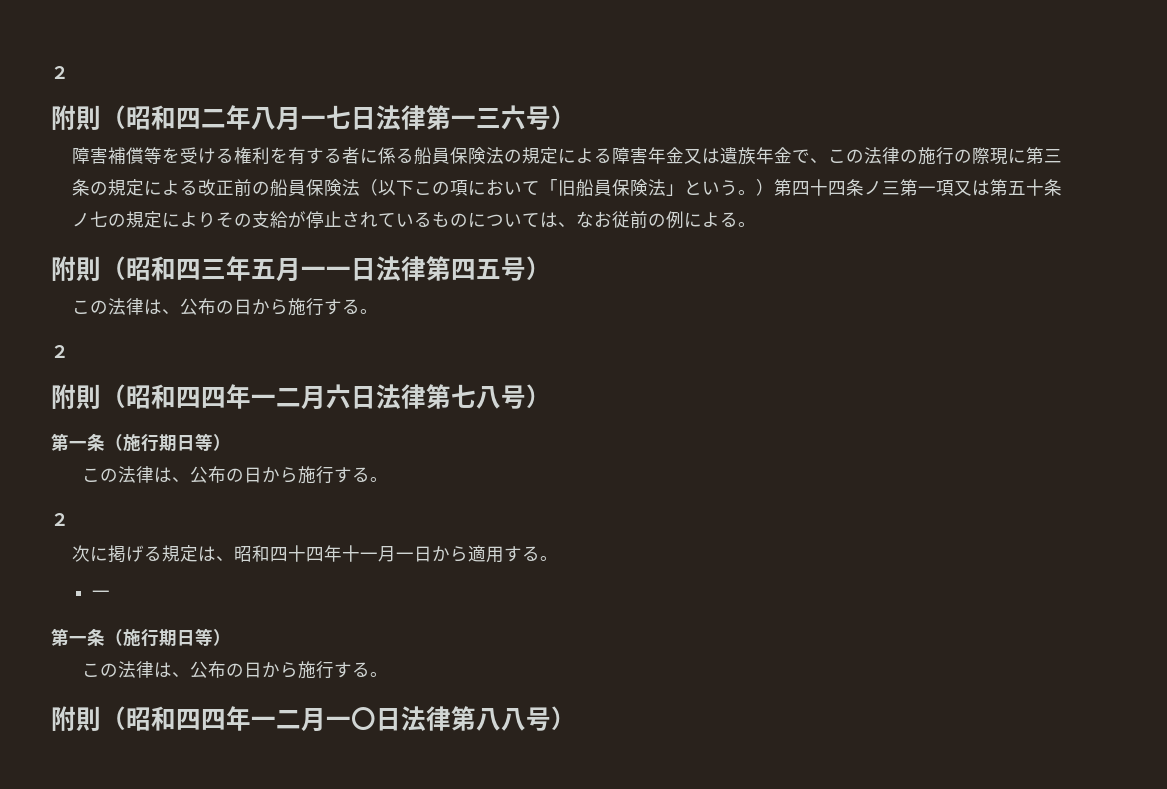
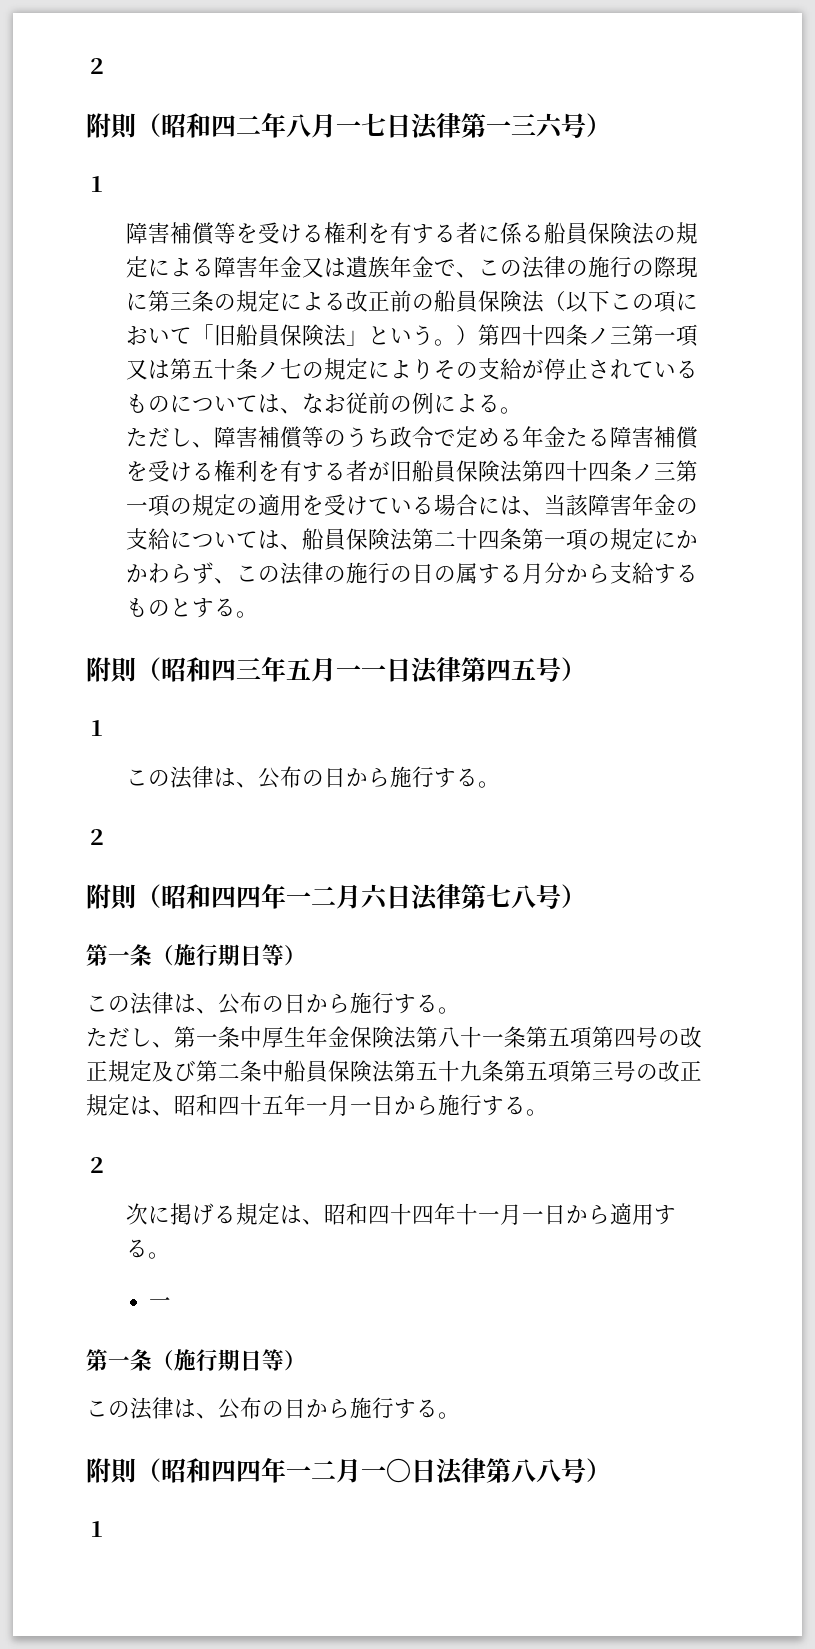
(576, 117) none -> [86,176,108,192] // １
(757, 224) none -> [125,426,699,449] [125,460,698,483] [125,494,698,517] [125,528,698,551] [125,562,698,585] [125,598,258,618] // ただし、障害補償等のうち政令で定める年金たる障害補償を受ける権利を有する者が旧船員保険法第四十四条ノ三第一項の規定の適用を受けている場合には、当該障害年金の支給については、船員保険法第二十四条第一項の規定にかかわらず、この法律の施行の日の属する月分から支給するものとする。
(551, 268) none -> [86,720,108,736] // １
(389, 479) none -> [86,1026,702,1049] [86,1060,702,1083] [86,1094,548,1116] // ただし、第一条中厚生年金保険法第八十一条第五項第四号の改正規定及び第二条中船員保険法第五十九条第五項第三号の改正規定は、昭和四十五年一月一日から施行する。
(576, 718) none -> [86,1521,108,1537] // １

